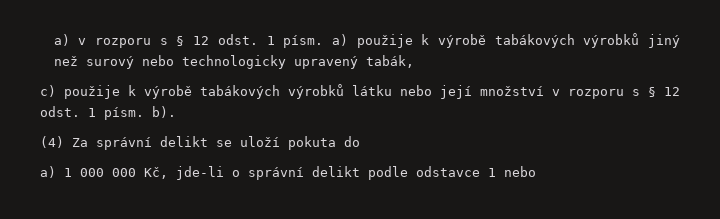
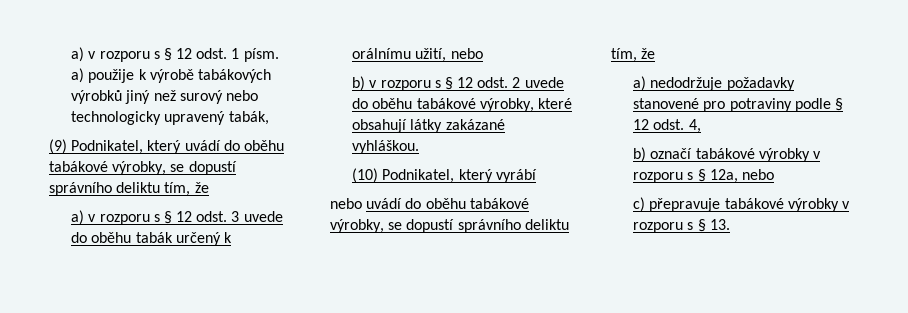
[40,84,680,99] [40,106,176,120] [40,136,360,150] [40,166,536,180] c) použije k výrobě tabákových výrobků látku nebo její množství v rozporu s § 12 odst. 1 písm. b). // (4) Za správní delikt se uloží pokuta do // a) 1 000 000 Kč, jde-li o správní delikt podle odstavce 1 nebo -> [49,139,284,154] [49,161,237,175] [49,182,209,196] [71,210,283,225] [71,232,232,246] [352,48,483,62] [352,76,564,91] [352,98,572,112] [352,119,505,133] [352,140,420,154] [352,168,537,183] [330,198,529,209] [330,219,569,233] [611,48,656,62] [633,76,795,91] [633,98,843,112] [633,119,701,133] [633,147,821,162] [633,169,774,183] [633,197,850,212] [633,219,730,233] (9) Podnikatel, který uvádí do oběhu tabákové výrobky, se dopustí správního deliktu tím, že // a) v rozporu s § 12 odst. 3 uvede do oběhu tabák určený k orálnímu užití, nebo // b) v rozporu s § 12 odst. 2 uvede do oběhu tabákové výrobky, které obsahují látky zakázané vyhláškou. // (10) Podnikatel, který vyrábí // nebo uvádí do oběhu tabákové výrobky, se dopustí správního deliktu tím, že // a) nedodržuje požadavky stanovené pro potraviny podle § 12 odst. 4, // b) označí tabákové výrobky v rozporu s § 12a, nebo // c) přepravuje tabákové výrobky v rozporu s § 13.

